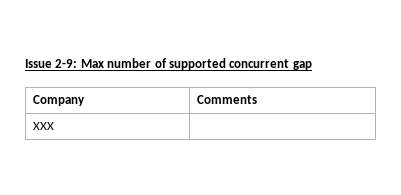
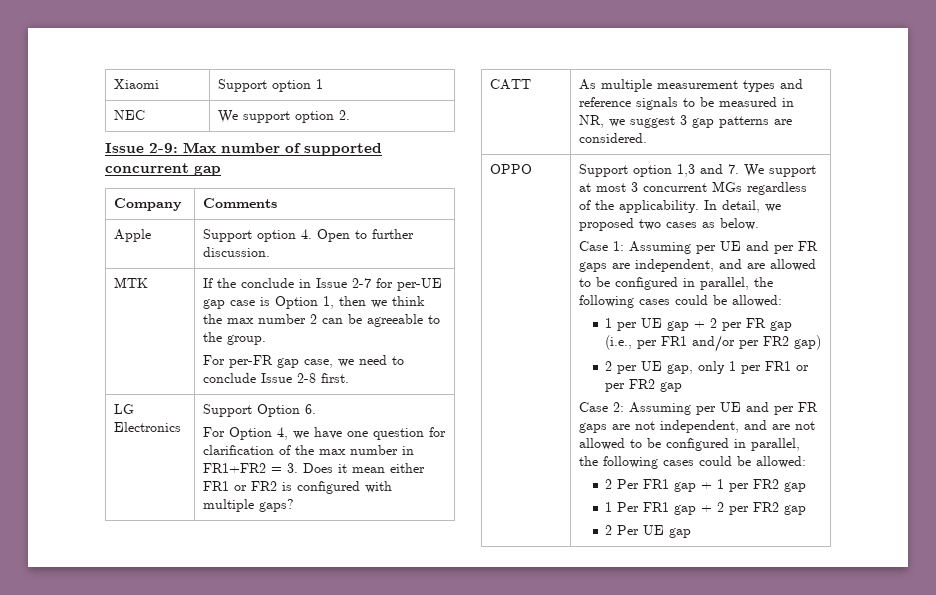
(25, 63) none -> [114,79,160,89] [218,79,324,92] [114,110,146,120] [218,110,351,123] Xiaomi | Support option 1 // NEC | We support option 2. //
[33,122,55,130] XXX | -> [114,229,152,242] [203,229,415,242] [203,247,271,257] [114,277,149,288] [203,278,443,291] [203,296,426,309] [203,314,441,327] [203,332,267,345] [203,355,405,368] [203,373,350,383] [114,404,135,414] [114,422,182,432] [203,404,317,417] [203,427,447,440] [203,445,415,455] [203,463,426,473] [203,481,393,494] [203,499,295,512] [490,79,532,90] [579,79,804,92] [579,97,795,110] [579,115,793,128] [579,133,648,143] [490,164,533,174] [579,164,817,177] [579,181,808,195] [579,200,782,213] [579,218,760,231] [579,241,819,254] [579,259,817,272] [579,277,774,290] [579,295,783,308] [605,318,793,331] [605,335,822,352] [605,361,810,374] [605,379,683,392] [579,402,819,415] [579,420,816,433] [579,438,801,451] [579,456,807,469] [605,479,807,492] [605,502,807,515] [605,525,692,538] Apple | Support option 4. Open to further discussion. // MTK | If the conclude in Issue 2-7 for per-UE gap case is Option 1, then we think the max number 2 can be agreeable to the group. // For per-FR gap case, we need to conclude Issue 2-8 first. // LG Electronics | Support Option 6. // For Option 4, we have one question for clarification of the max number in FR1+FR2 = 3. Does it mean either FR1 or FR2 is configured with multiple gaps? // CATT | As multiple measurement types and reference signals to be measured in NR, we suggest 3 gap patterns are considered. // OPPO | Support option 1,3 and 7. We support at most 3 concurrent MGs regardless of the applicability. In detail, we proposed two cases as below. // Case 1: Assuming per UE and per FR gaps are independent, and are allowed to be configured in parallel, the following cases could be allowed: // 1 per UE gap + 2 per FR gap (i.e., per FR1 and/or per FR2 gap) // 2 per UE gap, only 1 per FR1 or per FR2 gap // Case 2: Assuming per UE and per FR gaps are not independent, and are not allowed to be configured in parallel, the following cases could be allowed: // 2 Per FR1 gap + 1 per FR2 gap // 1 Per FR1 gap + 2 per FR2 gap // 2 Per UE gap

